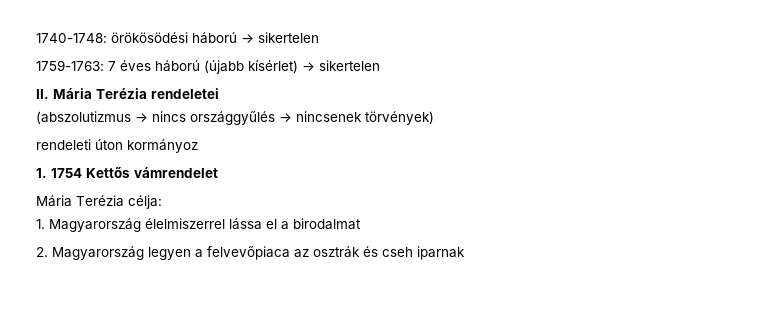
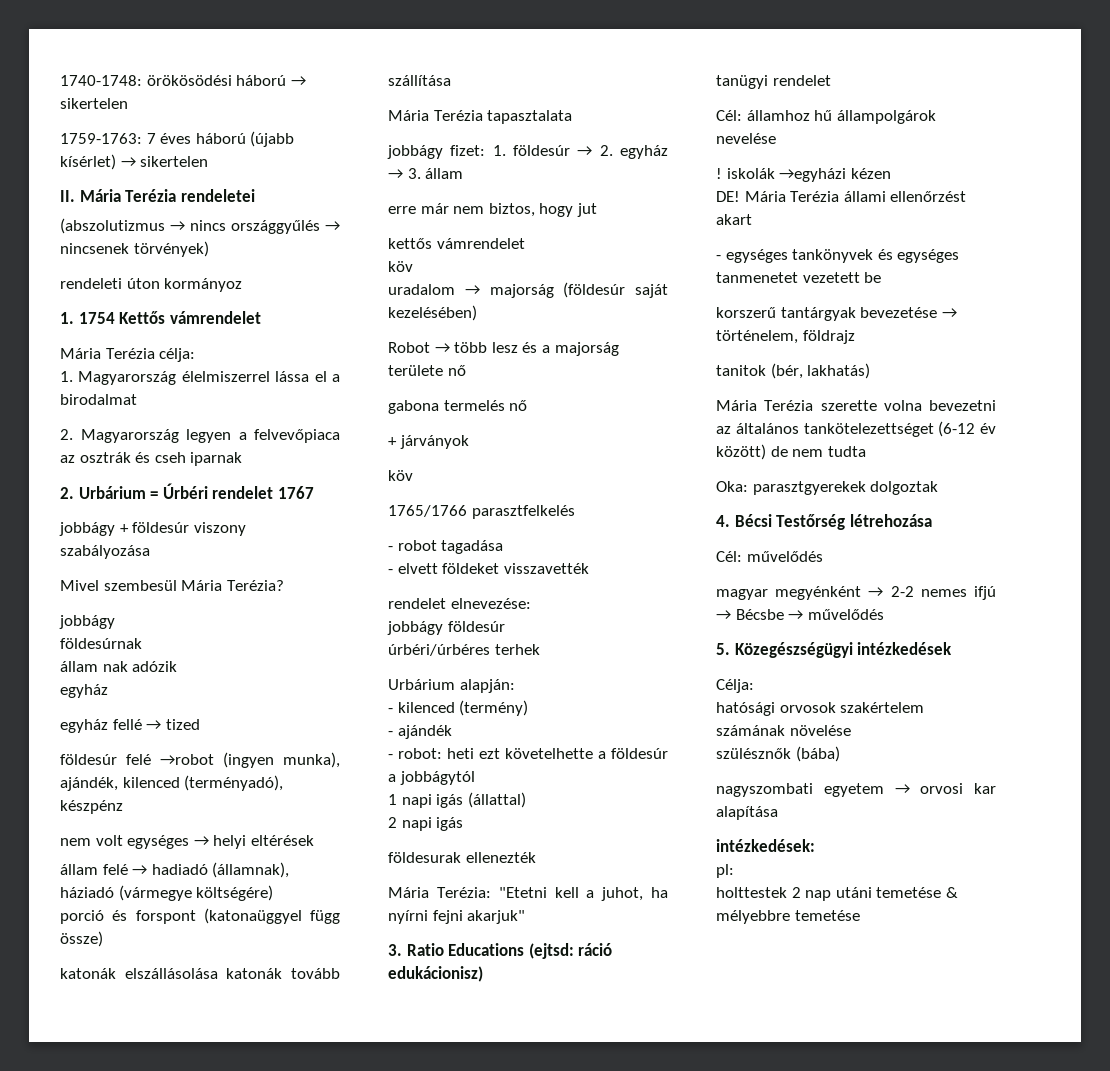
(465, 253) none -> [60,483,314,499] [59,522,246,536] [60,545,150,559] [60,580,284,591] [59,615,115,629] [60,638,142,649] [60,661,178,672] [60,684,108,698] [60,719,200,733] [60,752,340,768] [60,775,284,791] [60,800,123,814] [60,835,314,849] [60,862,290,878] [60,885,274,901] [60,908,340,924] [60,931,103,947] [60,968,341,979] [388,75,451,86] [388,110,573,124] [387,145,668,159] [388,168,464,179] [388,203,597,217] [388,238,525,249] [388,261,413,272] [388,282,668,298] [388,305,477,321] [388,342,619,356] [388,365,466,376] [388,400,528,414] [388,435,469,449] [388,470,413,481] [388,505,575,519] [388,540,504,554] [388,563,589,574] [388,598,531,609] [387,621,505,635] [388,644,540,656] [388,679,515,693] [388,700,529,716] [388,725,452,739] [388,748,668,759] [388,771,475,785] [388,792,526,808] [388,817,464,831] [388,852,536,863] [388,887,668,901] [388,910,526,924] [388,943,613,959] [388,966,483,982] [716,75,831,89] [716,110,936,124] [716,133,776,144] [716,168,891,182] [716,191,967,202] [716,214,752,225] [716,249,960,263] [716,272,882,283] [716,307,957,321] [716,330,855,344] [716,363,871,379] [716,400,996,411] [716,421,996,437] [716,444,866,460] [716,481,939,495] [716,514,932,530] [716,551,823,562] [716,586,996,600] [716,609,884,620] [716,642,953,658] [716,679,754,693] [716,702,925,716] [716,725,851,736] [716,746,840,762] [716,783,996,797] [716,806,778,820] [716,839,815,852] [716,864,734,878] [716,887,958,901] [716,910,860,924] // 2. Urbárium = Úrbéri rendelet 1767 // jobbágy + földesúr viszony szabályozása // Mivel szembesül Mária Terézia? // jobbágy // földesúrnak // állam nak adózik // egyház // egyház fellé → tized // földesúr felé →robot (ingyen munka), ajándék, kilenced (terményadó), készpénz // nem volt egységes → helyi eltérések // állam felé → hadiadó (államnak), háziadó (vármegye költségére) // porció és forspont (katonaüggyel függ össze) // katonák elszállásolása katonák tovább szállítása // Mária Terézia tapasztalata // jobbágy fizet: 1. földesúr → 2. egyház → 3. állam // erre már nem biztos, hogy jut // kettős vámrendelet // köv // uradalom → majorság (földesúr saját kezelésében) // Robot → több lesz és a majorság területe nő // gabona termelés nő // + járványok // köv // 1765/1766 parasztfelkelés // - robot tagadása // - elvett földeket visszavették // rendelet elnevezése: // jobbágy földesúr // úrbéri/úrbéres terhek // Urbárium alapján: // - kilenced (termény) // - ajándék // - robot: heti ezt követelhette a földesúr a jobbágytól // 1 napi igás (állattal) // 2 napi igás // földesurak ellenezték // Mária Terézia: "Etetni kell a juhot, ha nyírni fejni akarjuk" // 3. Ratio Educations (ejtsd: ráció edukácionisz) // tanügyi rendelet // Cél: államhoz hű állampolgárok nevelése // ! iskolák →egyházi kézen // DE! Mária Terézia állami ellenőrzést akart // - egységes tankönyvek és egységes tanmenetet vezetett be // korszerű tantárgyak bevezetése → történelem, földrajz // tanitok (bér, lakhatás) // Mária Terézia szerette volna bevezetni az általános tankötelezettséget (6-12 év között) de nem tudta // Oka: parasztgyerekek dolgoztak // 4. Bécsi Testőrség létrehozása // Cél: művelődés // magyar megyénként → 2-2 nemes ifjú → Bécsbe → művelődés // 5. Közegészségügyi intézkedések // Célja: // hatósági orvosok szakértelem számának növelése // szülésznők (bába) // nagyszombati egyetem → orvosi kar alapítása // intézkedések: // pl: // holttestek 2 nap utáni temetése & mélyebbre temetése

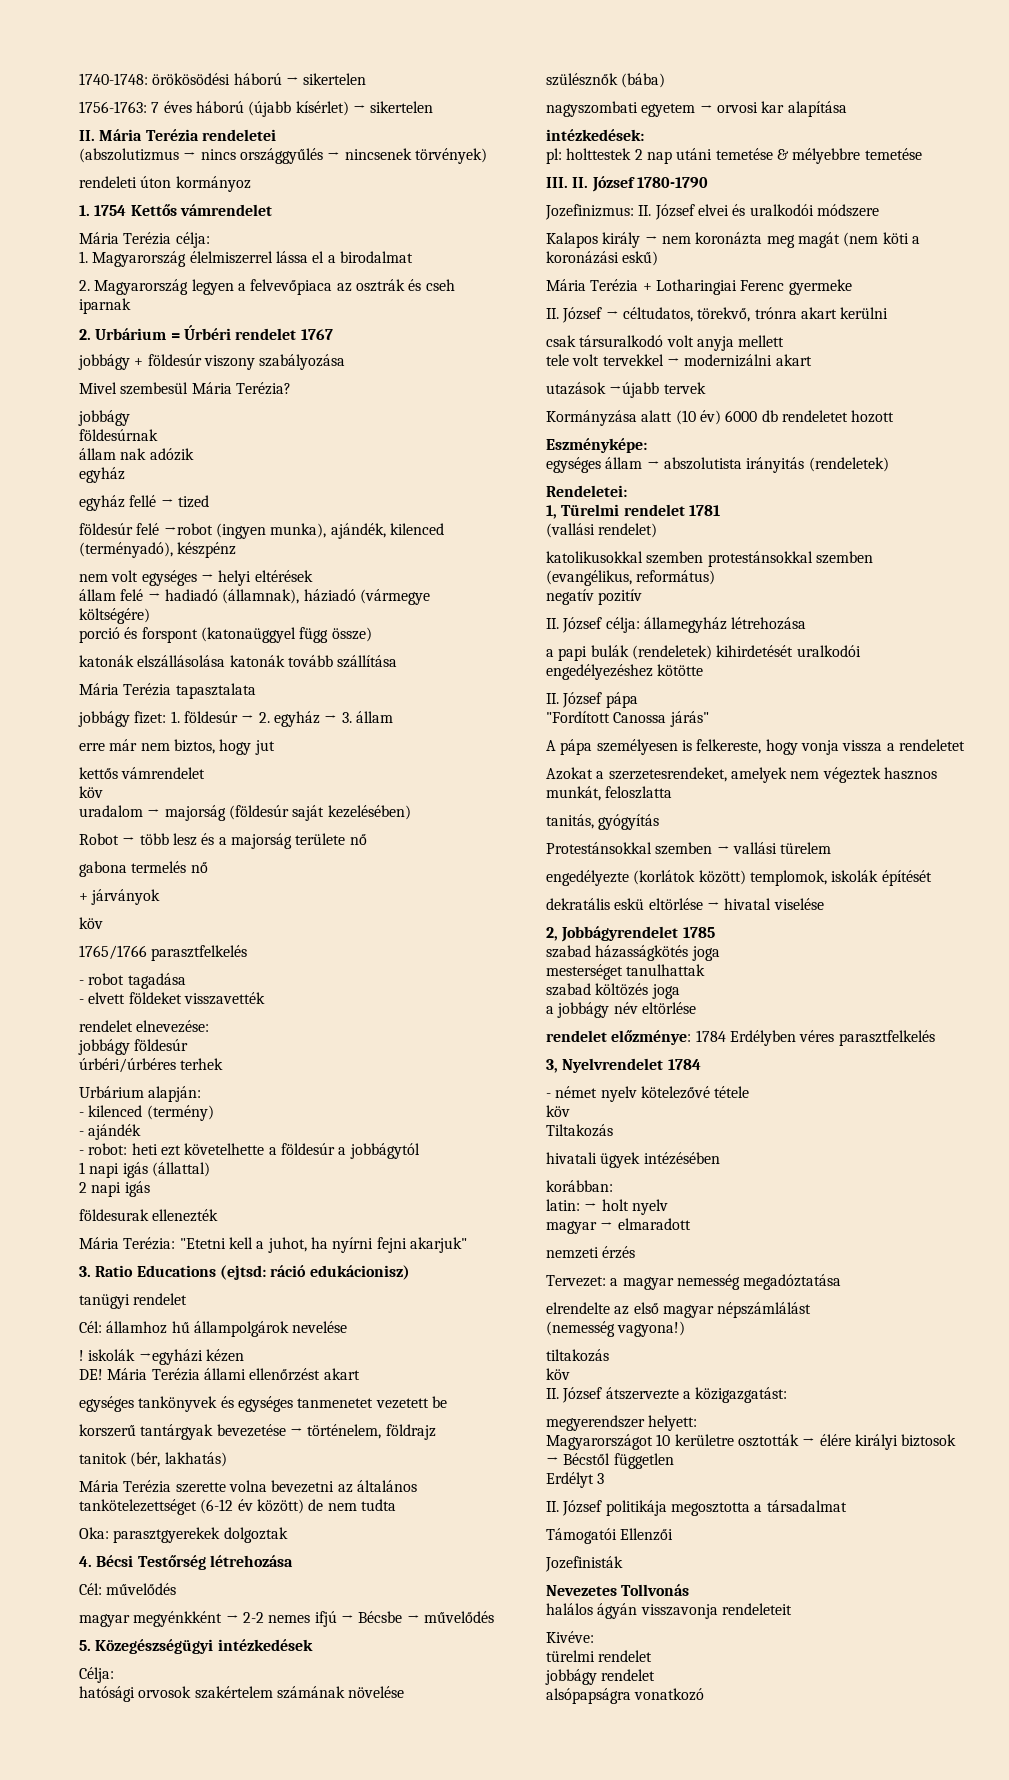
[60,133,142,144] 1759-1763: -> [79,101,147,113] 1756-1763:
[716,255,721,260] - -> (360, 1374) none
[775,586,862,600] megyénként -> [133,1611,223,1627] megyénkként
(734, 871) // -> (562, 156) none
(860, 915) none -> [546,176,708,192] [545,204,879,220] [546,232,920,248] [546,251,659,266] [546,279,852,295] [546,307,889,323] [546,335,785,351] [546,354,812,367] [546,382,706,398] [546,410,895,426] [546,438,647,453] [546,457,889,473] [546,485,627,497] [546,504,720,519] [546,523,658,538] [546,551,873,567] [546,570,716,586] [546,589,643,605] [546,617,807,633] [546,645,861,661] [546,664,704,680] [546,692,638,708] [546,711,709,727] [546,739,965,755] [546,767,937,783] [546,786,673,801] [546,814,660,830] [546,842,832,855] [546,870,932,886] [546,898,824,910] [546,926,715,942] [546,945,720,961] [546,964,706,980] [546,983,680,999] [546,1002,696,1018] [546,1030,935,1046] [546,1058,701,1073] [546,1086,750,1102] [546,1105,570,1117] [546,1124,613,1137] [546,1152,720,1168] [546,1180,613,1192] [546,1199,668,1215] [546,1218,691,1234] [546,1246,636,1259] [546,1274,842,1290] [546,1302,812,1318] [546,1321,686,1337] [546,1349,609,1362] [546,1368,570,1380] [546,1387,788,1403] [546,1415,698,1431] [546,1434,957,1450] [546,1453,674,1469] [546,1472,605,1488] [546,1500,847,1516] [546,1528,674,1544] [545,1556,623,1572] [546,1584,690,1596] [546,1603,792,1619] [546,1631,594,1643] [546,1650,653,1662] [545,1669,656,1685] [546,1688,705,1704] // III. II. József 1780-1790 // Jozefinizmus: II. József elvei és uralkodói módszere // Kalapos király → nem koronázta meg magát (nem köti a koronázási eskű) // Mária Terézia + Lotharingiai Ferenc gyermeke // II. József → céltudatos, törekvő, trónra akart kerülni // csak társuralkodó volt anyja mellett // tele volt tervekkel → modernizálni akart // utazások →újabb tervek // Kormányzása alatt (10 év) 6000 db rendeletet hozott // Eszményképe: // egységes állam → abszolutista irányitás (rendeletek) // Rendeletei: // 1, Türelmi rendelet 1781 // (vallási rendelet) // katolikusokkal szemben protestánsokkal szemben // (evangélikus, református) // negatív pozitív // II. József célja: államegyház létrehozása // a papi bulák (rendeletek) kihirdetését uralkodói engedélyezéshez kötötte // II. József pápa // "Fordított Canossa járás" // A pápa személyesen is felkereste, hogy vonja vissza a rendeletet // Azokat a szerzetesrendeket, amelyek nem végeztek hasznos munkát, feloszlatta // tanitás, gyógyítás // Protestánsokkal szemben → vallási türelem // engedélyezte (korlátok között) templomok, iskolák építését // dekratális eskü eltörlése → hivatal viselése // 2, Jobbágyrendelet 1785 // szabad házasságkötés joga // mesterséget tanulhattak // szabad költözés joga // a jobbágy név eltörlése // rendelet előzménye: 1784 Erdélyben véres parasztfelkelés // 3, Nyelvrendelet 1784 // - német nyelv kötelezővé tétele // köv // Tiltakozás // hivatali ügyek intézésében // korábban: // latin: → holt nyelv // magyar → elmaradott // nemzeti érzés // Tervezet: a magyar nemesség megadóztatása // elrendelte az első magyar népszámlálást // (nemesség vagyona!) // tiltakozás // köv // II. József átszervezte a közigazgatást: // megyerendszer helyett: // Magyarországot 10 kerületre osztották → élére királyi biztosok → Bécstől független // Erdélyt 3 // II. József politikája megosztotta a társadalmat // Támogatói Ellenzői // Jozefinisták // Nevezetes Tollvonás // halálos ágyán visszavonja rendeleteit // Kivéve: // türelmi rendelet // jobbágy rendelet // alsópapságra vonatkozó

